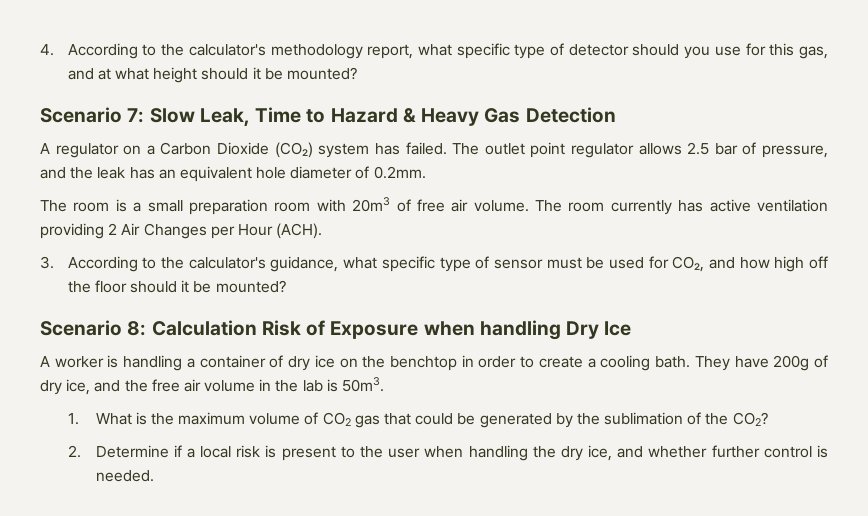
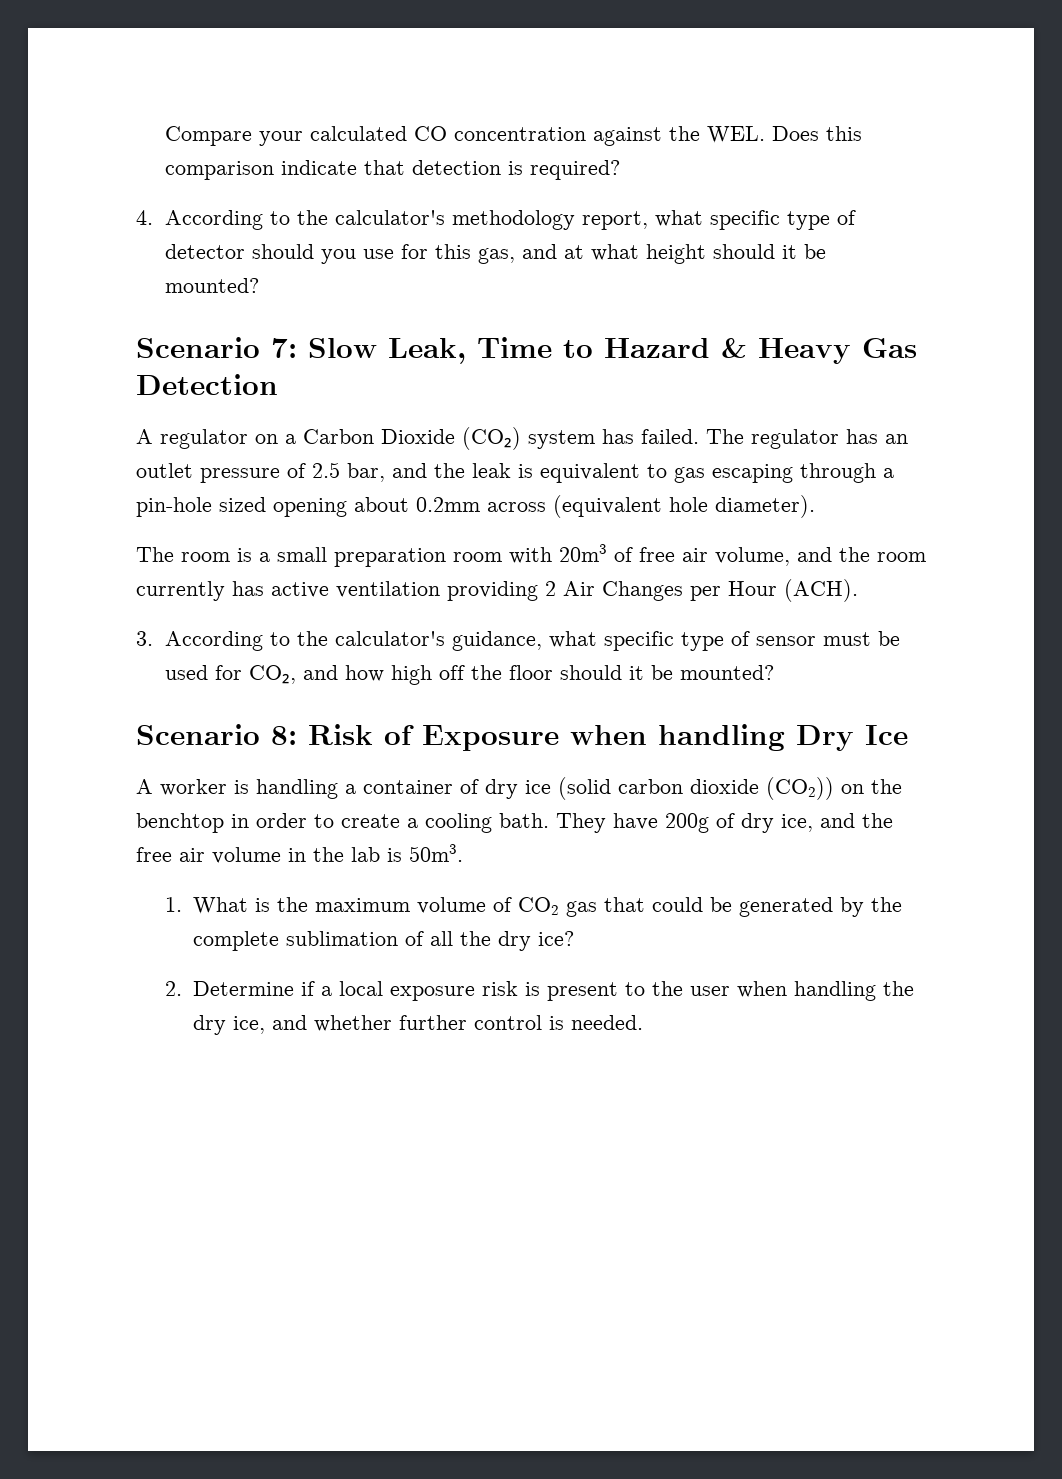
(40, 50) none -> [164,126,862,146] [164,160,620,180] Compare your calculated CO concentration against the WEL. Does this comparison indicate that detection is required? //
[484,142,828,158] [40,166,426,182] outlet point regulator allows 2.5 bar of pressure, and the leak has an equivalent hole diameter of 0.2mm. -> [751,429,908,449] [136,462,894,483] [136,495,815,518] regulator has an outlet pressure of 2.5 bar, and the leak is equivalent to gas escaping through a pin-hole sized opening about 0.2mm across (equivalent hole diameter).
[473,200,563,212] volume. The -> [715,547,870,566] volume, and the
[151,320,257,336] Calculation -> (297, 735) none
(335, 361) none -> [558,777,834,800] (solid carbon dioxide (CO2))
(600, 419) none -> [193,931,280,951] complete
[705,412,768,426] the CO2? -> [430,931,575,951] all the dry ice?
(232, 452) none -> [390,986,476,1001] exposure

